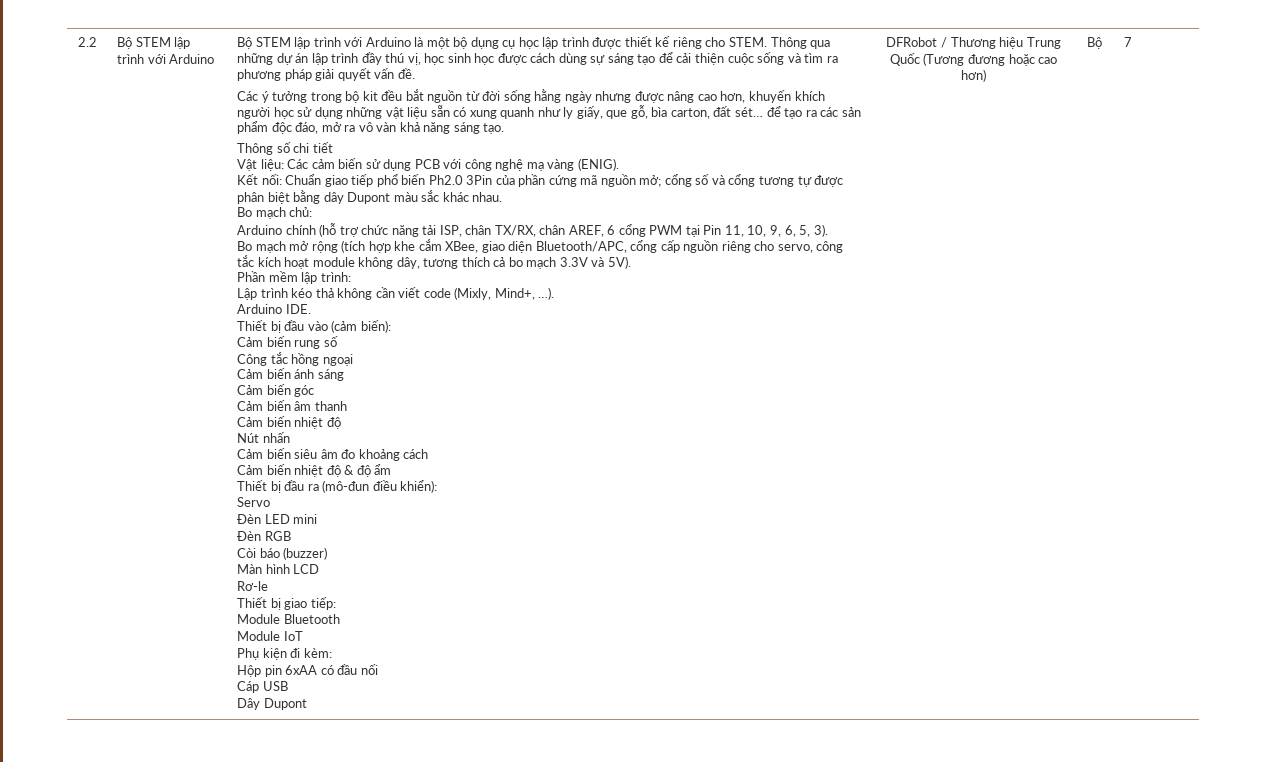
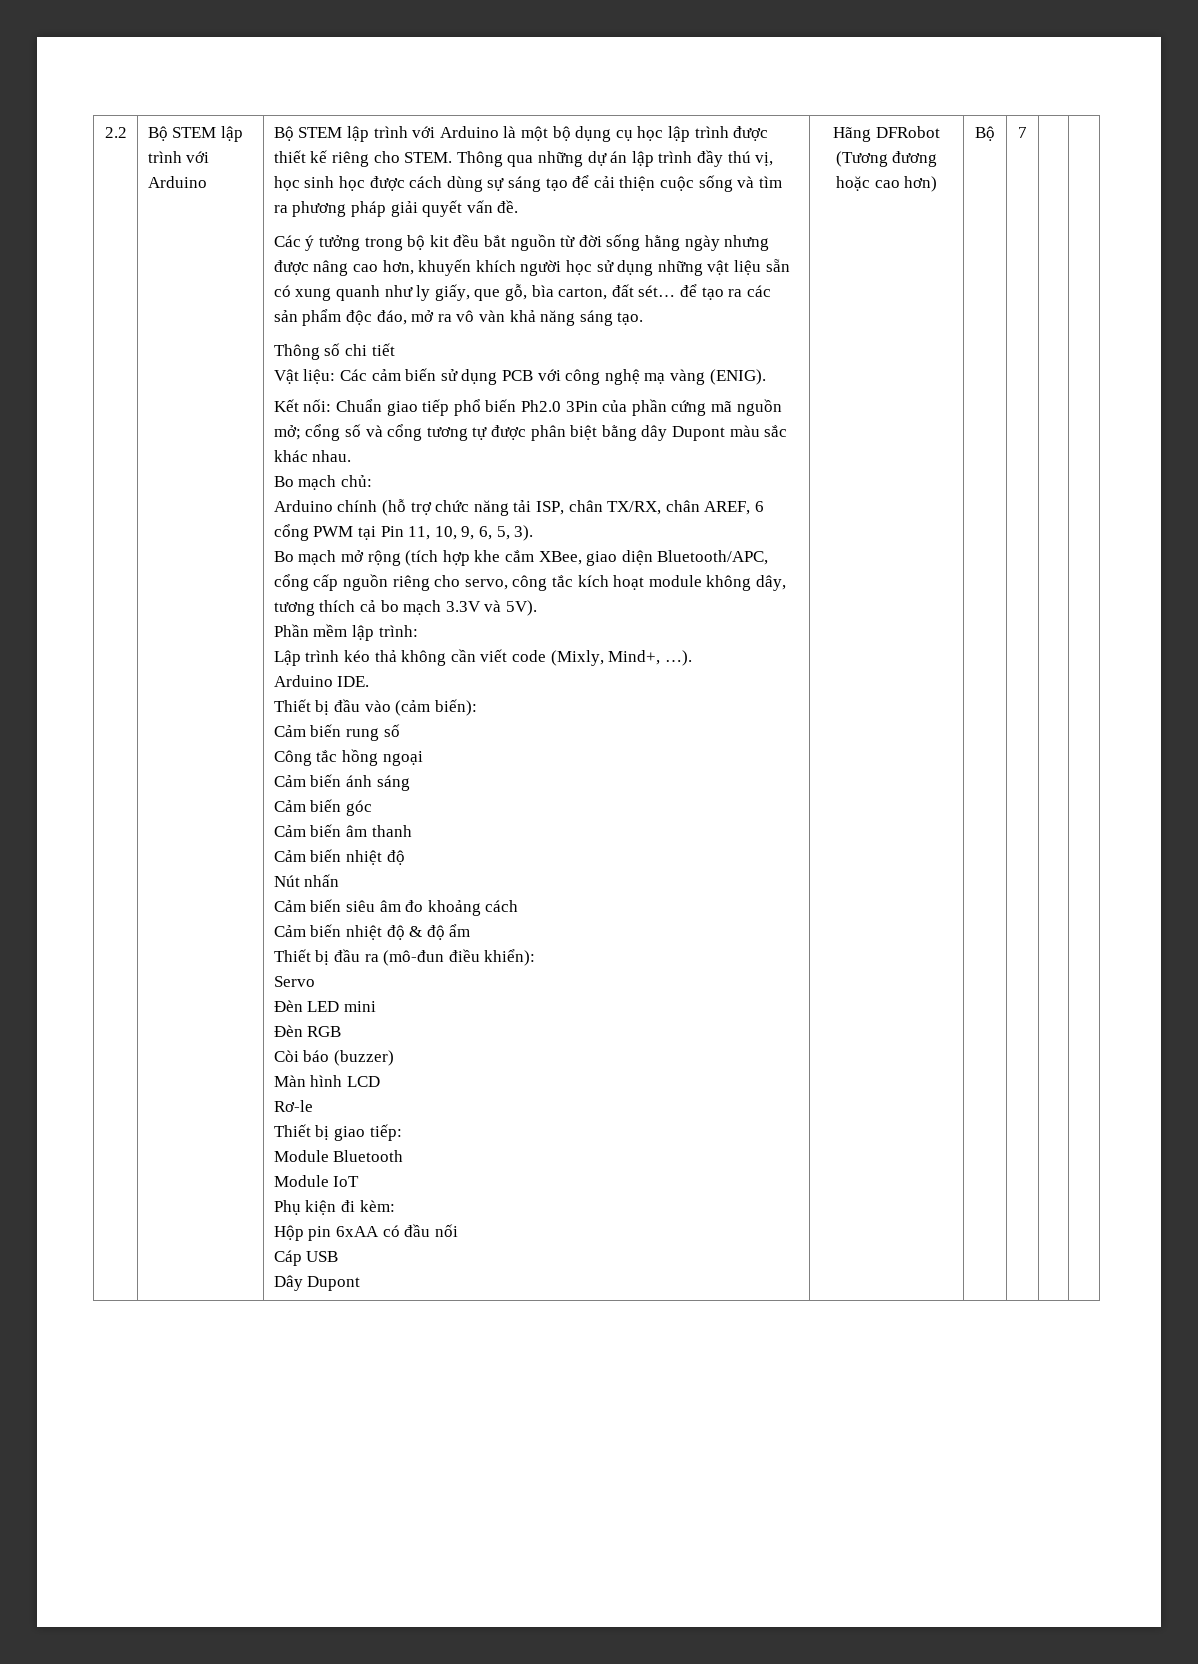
[886,37,1061,49] [889,53,920,66] DFRobot / Thương hiệu Trung Quốc -> [833,126,940,142] Hãng DFRobot

